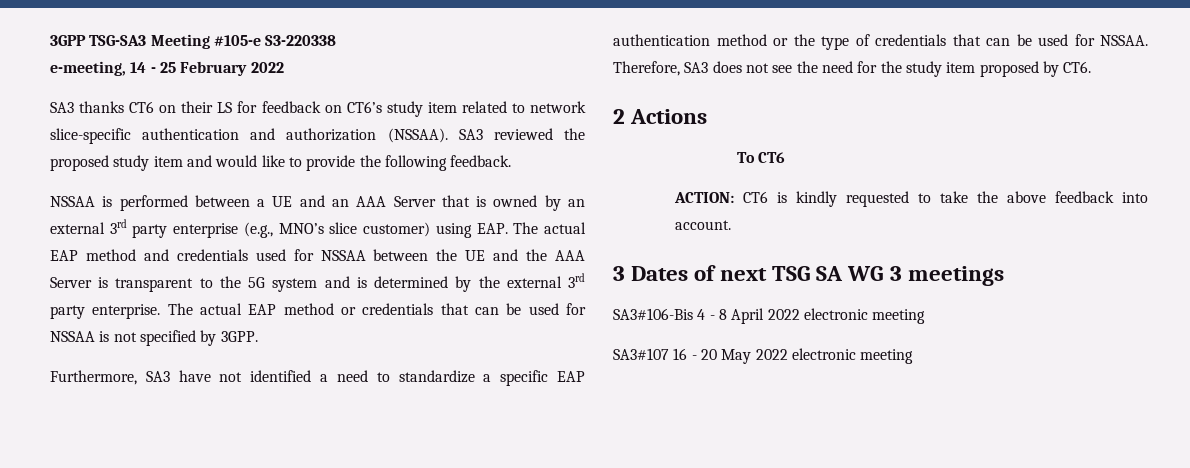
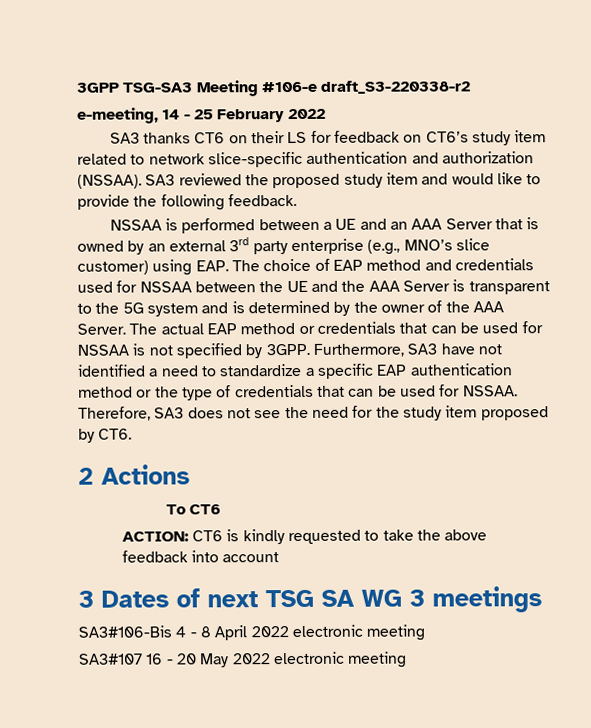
[213,35,337,46] #105-e S3-220338 -> [261,80,472,94] #106-e draft_S3-220338-r2
[544,222,587,234] actual -> [263,258,330,272] choice of
[506,273,585,288] [50,304,161,319] external 3rd party enterprise. -> [380,300,504,313] [77,323,126,335] owner of the AAA Server.
(258, 336) // -> (310, 349) none
[674,220,731,230] account. -> [222,552,280,563] account

